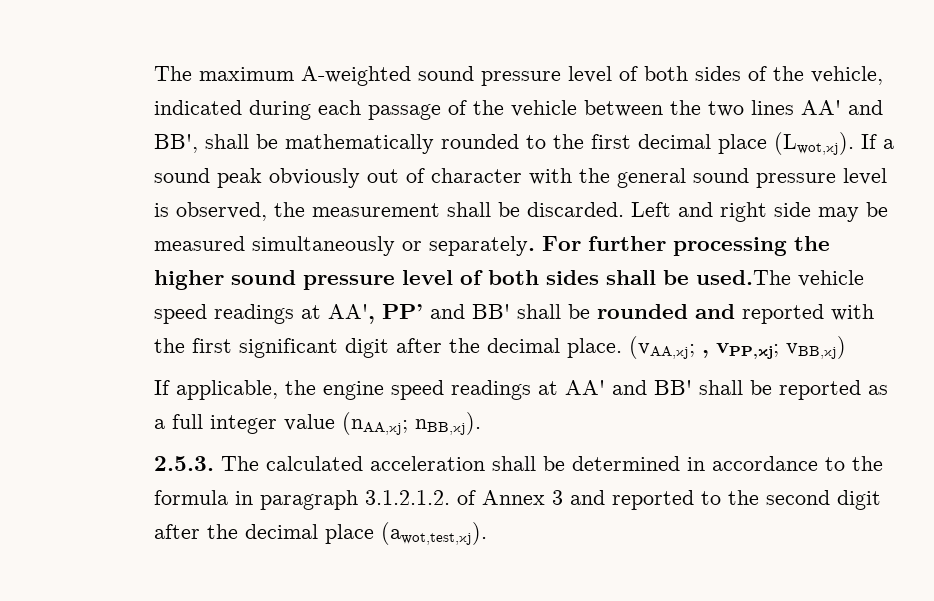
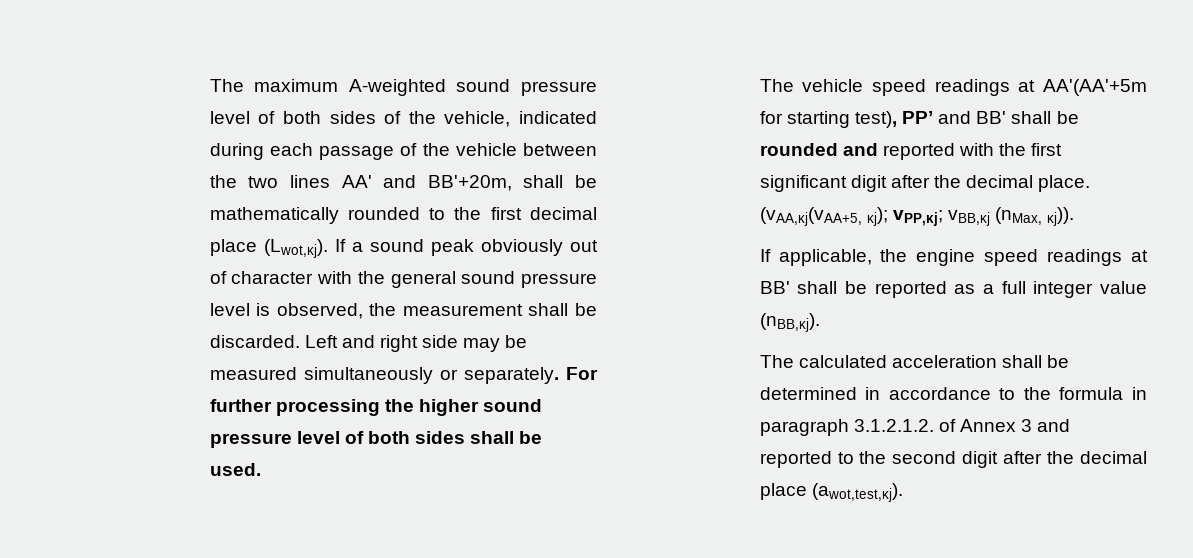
[154,134,199,153] BB', -> [427,175,512,191] BB'+20m,
[696,270,792,285] used.The -> [209,463,261,476] [759,79,794,92] used. // The
[328,304,376,324] AA', -> [1043,79,1147,96] [759,111,897,128] AA'(AA'+5m for starting test),
[629,336,847,359] (vAA,κj; , vPP,κj; vBB,κj) -> [759,207,1075,226] (vAA,κj(vAA+5, κj); vPP,κj; vBB,κj (nMax, κj)).
[565,380,648,395] AA' and -> (1148, 256) none
[342,412,482,435] [154,456,215,471] (nAA,κj; nBB,κj). // 2.5.3. -> [759,313,820,332] (nBB,κj). //

